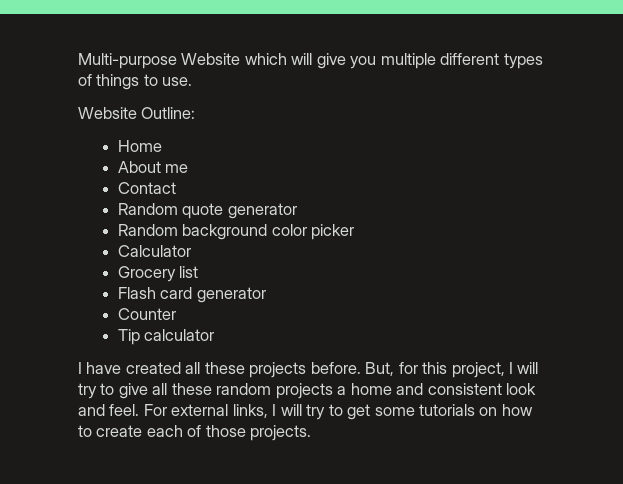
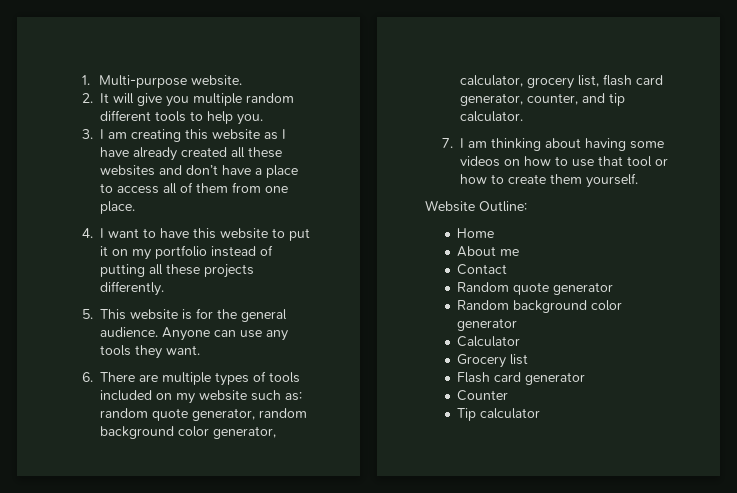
[78,53,543,69] [78,74,193,90] Multi-purpose Website which will give you multiple different types of things to use. -> [81,75,242,88] [81,93,294,107] [99,110,263,125] [81,129,286,142] [99,147,282,161] [99,165,298,178] [99,182,288,194] [99,201,135,214] [81,228,310,241] [99,245,273,260] [99,264,254,278] [99,281,164,296] [81,308,287,322] [99,327,288,341] [99,345,200,359] [81,371,300,386] [99,390,302,404] [99,408,307,421] [99,426,276,439] [459,74,663,89] [459,93,625,106] [459,111,523,122] [441,138,664,151] [459,156,668,167] [459,173,638,188] 1. Multi-purpose website. // 2. It will give you multiple random different tools to help you. // 3. I am creating this website as I have already created all these websites and don’t have a place to access all of them from one place. // 4. I want to have this website to put it on my portfolio instead of putting all these projects differently. // 5. This website is for the general audience. Anyone can use any tools they want. // 6. There are multiple types of tools included on my website such as: random quote generator, random background color generator, calculator, grocery list, flash card generator, counter, and tip calculator. // 7. I am thinking about having some videos on how to use that tool or how to create them yourself.
[311,224,355,240] picker -> [457,318,518,331] generator
[78,362,539,378] [78,383,537,399] [78,404,533,420] [78,425,312,441] // I have created all these projects before. But, for this project, I will try to give all these random projects a home and consistent look and feel. For external links, I will try to get some tutorials on how to create each of those projects. -> (541, 413) none

